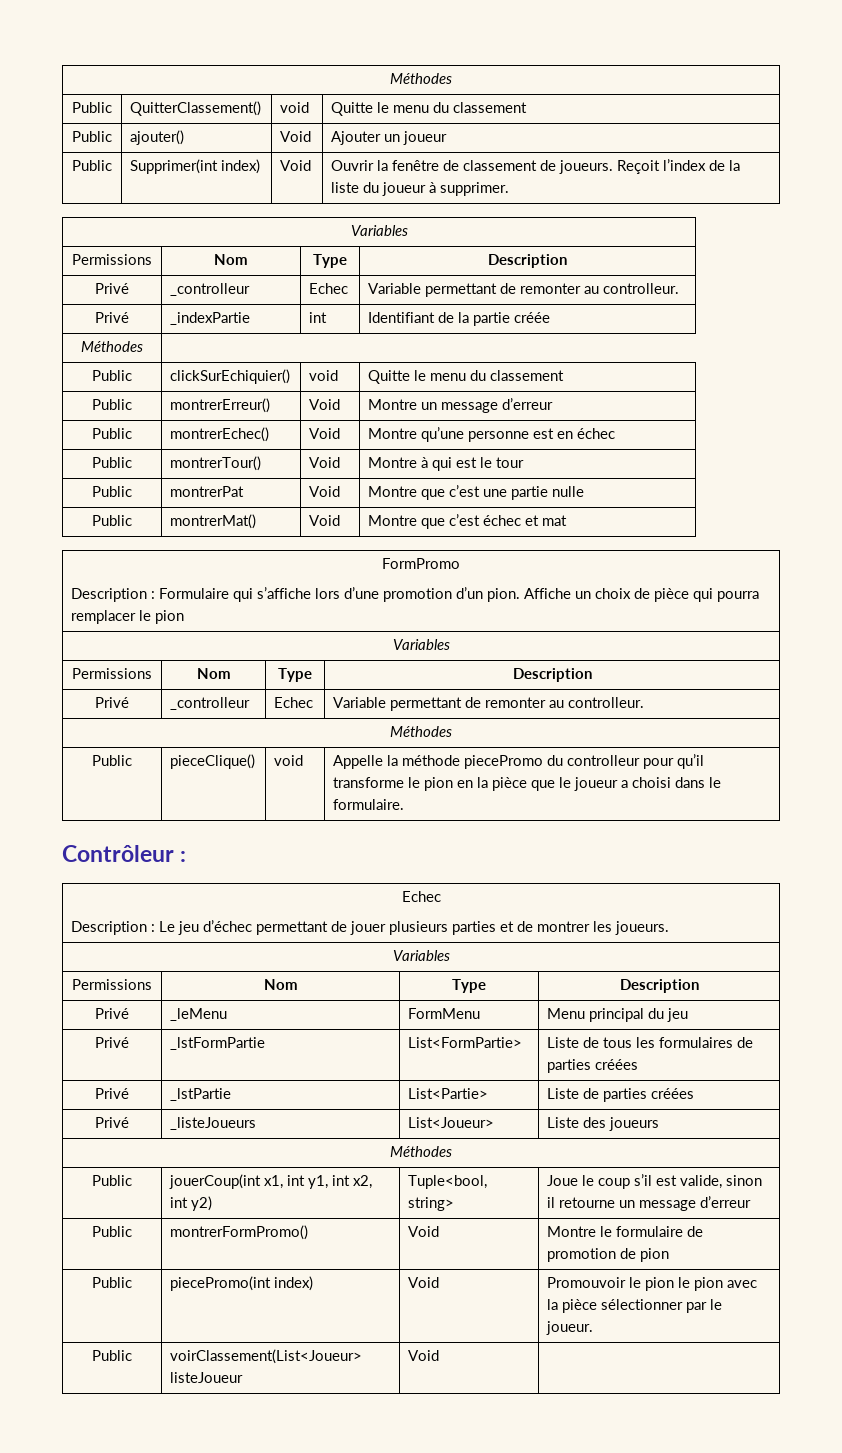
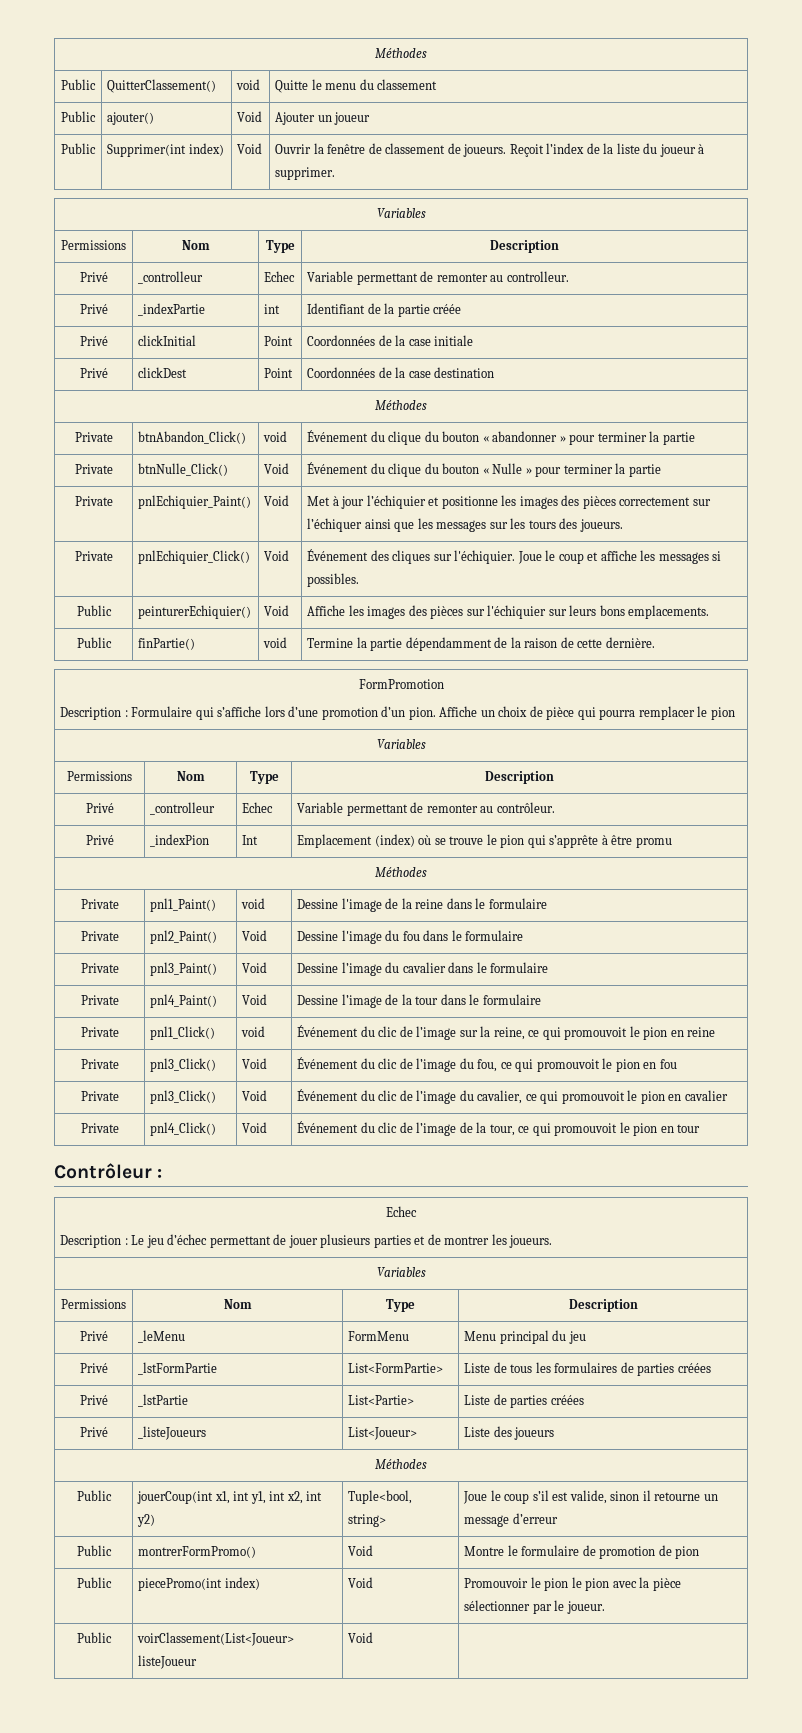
[81,341,143,352] [92,370,132,381] [170,369,291,384] [309,370,339,381] [368,370,565,384] [92,399,132,410] [170,398,271,413] [309,399,341,410] [368,398,554,413] [92,428,132,439] [170,427,270,442] [309,428,341,439] [368,427,616,442] [92,457,132,468] [170,456,262,471] [309,457,341,468] [368,457,525,471] [92,486,132,497] [170,486,245,497] [309,486,341,497] [368,485,585,500] [92,515,132,526] [170,514,257,529] [309,515,341,526] [368,514,568,529] [382,558,460,569] Méthodes // Public | clickSurEchiquier() | void | Quitte le menu du classement // Public | montrerErreur() | Void | Montre un message d’erreur // Public | montrerEchec() | Void | Montre qu’une personne est en échec // Public | montrerTour() | Void | Montre à qui est le tour // Public | montrerPat | Void | Montre que c’est une partie nulle // Public | montrerMat() | Void | Montre que c’est échec et mat // FormPromo -> [79,336,108,346] [138,335,197,346] [264,336,294,346] [307,335,474,346] [79,368,108,378] [138,367,188,378] [264,368,294,378] [307,367,495,378] [375,400,427,410] [74,432,113,442] [138,431,247,444] [263,431,288,442] [307,430,695,445] [74,464,113,474] [138,463,229,476] [264,463,290,474] [307,462,661,477] [74,496,113,506] [138,495,252,509] [264,495,290,506] [307,495,711,509] [307,518,623,532] [74,551,113,561] [138,550,251,564] [264,550,290,561] [307,549,722,564] [307,573,360,587] [76,605,112,616] [138,605,252,619] [264,605,290,616] [307,605,710,619] [76,637,112,648] [138,638,196,650] [263,637,288,648] [307,637,655,651] [358,679,444,689] Privé | clickInitial | Point | Coordonnées de la case initiale // Privé | clickDest | Point | Coordonnées de la case destination // Méthodes // Private | btnAbandon_Click() | void | Événement du clique du bouton « abandonner » pour terminer la partie // Private | btnNulle_Click() | Void | Événement du clique du bouton « Nulle » pour terminer la partie // Private | pnlEchiquier_Paint() | Void | Met à jour l’échiquier et positionne les images des pièces correctement sur l’échiquer ainsi que les messages sur les tours des joueurs. // Private | pnlEchiquier_Click() | Void | Événement des cliques sur l'échiquier. Joue le coup et affiche les messages si possibles. // Public | peinturerEchiquier() | Void | Affiche les images des pièces sur l'échiquier sur leurs bons emplacements. // Public | finPartie() | void | Termine la partie dépendamment de la raison de cette dernière. // FormPromotion
[568,697,645,708] [390,726,452,737] [92,755,132,766] [170,754,256,769] [274,755,304,766] [333,754,705,769] [333,777,722,791] [333,799,405,810] controlleur. // Méthodes // Public | pieceClique() | void | Appelle la méthode piecePromo du controlleur pour qu’il transforme le pion en la pièce que le joueur a choisi dans le formulaire. -> [496,802,555,813] [85,835,114,845] [150,834,210,847] [242,835,259,845] [297,834,672,848] [375,867,427,877] [80,899,119,909] [150,898,217,912] [241,898,266,909] [297,898,547,912] [80,931,119,941] [150,930,218,944] [242,930,268,941] [297,930,524,944] [80,963,119,973] [150,962,218,976] [242,962,268,973] [297,962,549,976] [80,995,119,1005] [150,994,218,1008] [242,994,268,1005] [297,994,541,1008] [80,1027,119,1037] [150,1026,216,1040] [241,1026,266,1037] [297,1025,716,1040] [80,1059,119,1069] [150,1058,217,1072] [242,1058,268,1069] [297,1057,677,1072] [80,1091,119,1101] [150,1090,217,1104] [242,1090,268,1101] [297,1089,728,1104] [80,1123,119,1133] [150,1122,217,1136] [242,1122,268,1133] [297,1121,701,1136] contrôleur. // Privé | _indexPion | Int | Emplacement (index) où se trouve le pion qui s’apprête à être promu // Méthodes // Private | pnl1_Paint() | void | Dessine l'image de la reine dans le formulaire // Private | pnl2_Paint() | Void | Dessine l'image du fou dans le formulaire // Private | pnl3_Paint() | Void | Dessine l’image du cavalier dans le formulaire // Private | pnl4_Paint() | Void | Dessine l’image de la tour dans le formulaire // Private | pnl1_Click() | void | Événement du clic de l’image sur la reine, ce qui promouvoit le pion en reine // Private | pnl3_Click() | Void | Événement du clic de l’image du fou, ce qui promouvoit le pion en fou // Private | pnl3_Click() | Void | Événement du clic de l’image du cavalier, ce qui promouvoit le pion en cavalier // Private | pnl4_Click() | Void | Événement du clic de l’image de la tour, ce qui promouvoit le pion en tour

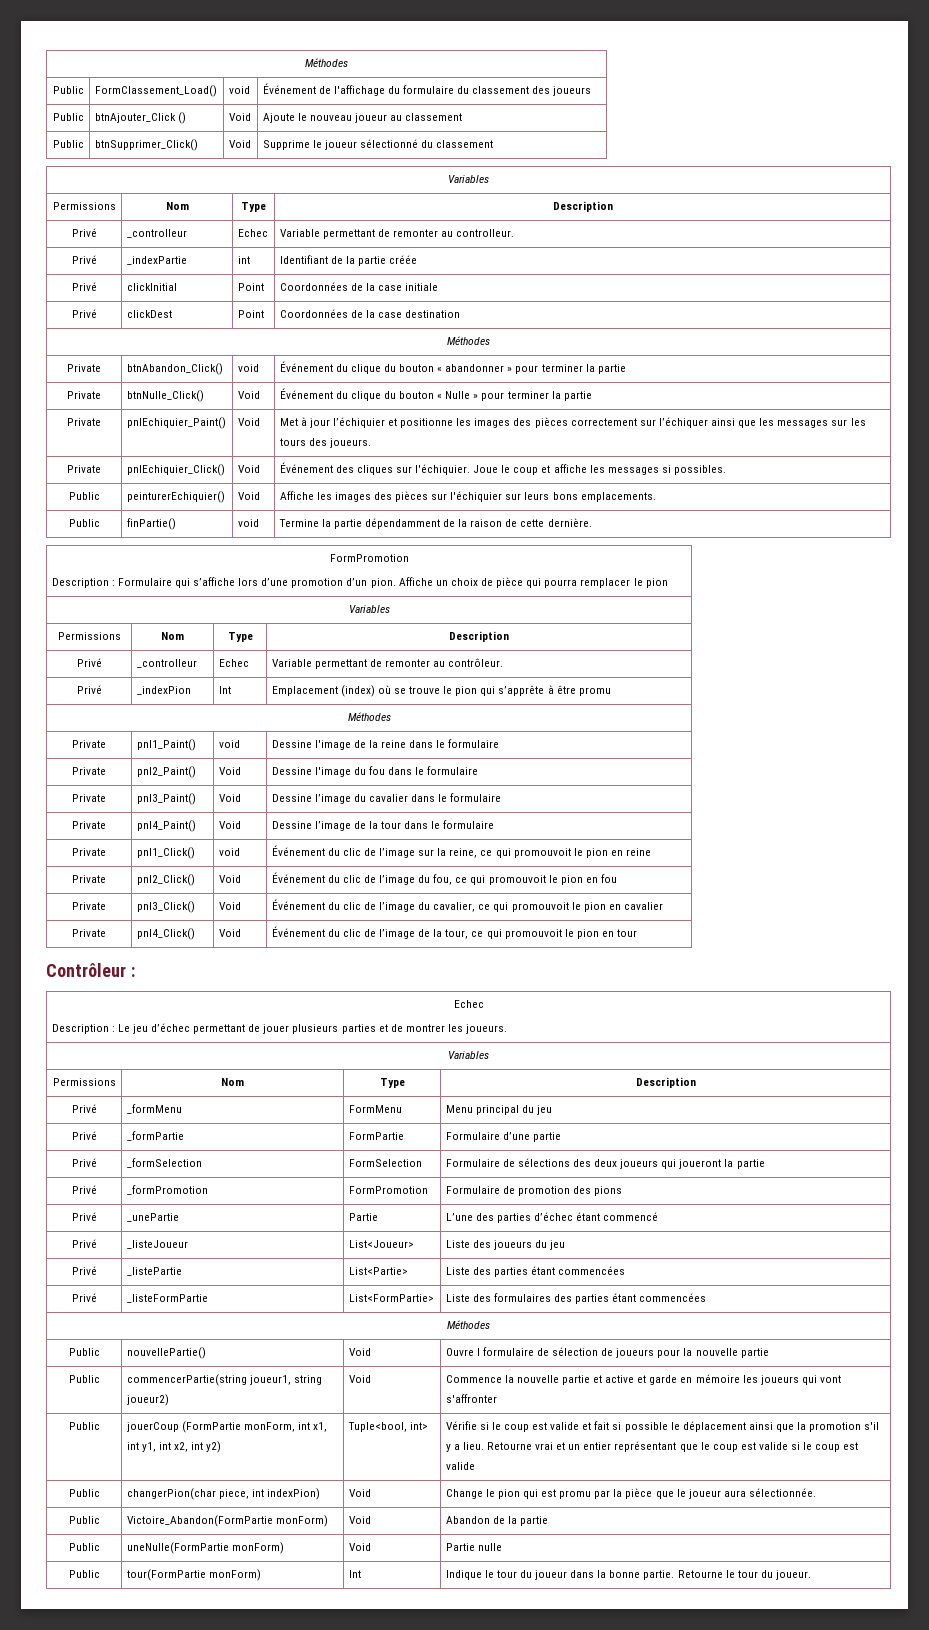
[375,48,427,58] [61,79,96,90] [107,79,217,93] [236,79,261,90] [275,79,374,93] Méthodes // Public | QuitterClassement() | void | Quitte le menu du -> [305,58,348,67] [52,86,84,94] [94,85,217,97] [228,86,250,94] [262,83,592,96] [52,113,84,121] [94,112,186,124] [228,113,251,121] [262,113,403,123] Méthodes // Public | FormClassement_Load() | void | Événement de l'affichage du formulaire du classement des joueurs // Public | btnAjouter_Click () | Void | Ajoute le nouveau joueur au
[107,112,155,125] [237,111,263,122] [275,112,371,125] [61,143,96,154] [107,143,224,157] [237,143,263,154] [275,143,705,157] [275,167,336,180] ajouter() | Void | Ajouter un joueur // Public | Supprimer(int index) | Void | Ouvrir la fenêtre de classement de joueurs. Reçoit l’index de la liste du joueur à supprimer. -> [94,139,198,151] [228,140,251,148] [262,139,494,150] btnSupprimer_Click() | Void | Supprime le joueur sélectionné du classement
[150,1058,217,1072] pnl3_Click() -> [136,874,195,886] pnl2_Click()
[138,1330,186,1343] _leMenu -> [126,1104,182,1114] _formMenu
[138,1362,218,1375] [348,1363,444,1373] [464,1362,711,1376] [79,1395,108,1405] [138,1394,189,1407] [348,1395,415,1405] [464,1394,584,1408] [79,1427,108,1437] [138,1426,207,1440] [348,1427,418,1440] [464,1426,555,1440] [375,1459,427,1469] [76,1490,112,1501] [137,1491,214,1504] _lstFormPartie | List<FormPartie> | Liste de tous les formulaires de parties créées // Privé | _lstPartie | List<Partie> | Liste de parties créées // Privé | _listeJoueurs | List<Joueur> | Liste des joueurs // Méthodes // Public | jouerCoup(int -> [126,1131,184,1141] [348,1132,404,1140] [445,1132,561,1142] [71,1158,97,1167] [126,1158,202,1168] [348,1159,422,1167] [445,1158,765,1169] [71,1185,97,1194] [126,1185,208,1195] [348,1186,428,1194] [445,1186,623,1196] [71,1212,97,1221] [126,1213,179,1222] [348,1213,378,1221] [445,1212,659,1223] [71,1239,97,1248] [126,1240,188,1249] [348,1240,414,1248] [445,1240,566,1250] [71,1266,97,1275] [126,1267,182,1276] [348,1267,408,1275] [445,1266,626,1277] [71,1293,97,1302] [126,1294,208,1303] [348,1294,434,1302] [445,1293,707,1304] [447,1320,490,1329] [68,1348,100,1356] [126,1347,206,1359] [348,1348,371,1356] [445,1347,769,1358] [68,1375,100,1383] [126,1374,322,1386] [126,1394,169,1406] [348,1375,371,1383] [445,1374,841,1385] [445,1394,497,1403] [68,1422,100,1430] [126,1421,310,1433] _formPartie | FormPartie | Formulaire d’une partie // Privé | _formSelection | FormSelection | Formulaire de sélections des deux joueurs qui joueront la partie // Privé | _formPromotion | FormPromotion | Formulaire de promotion des pions // Privé | _unePartie | Partie | L’une des parties d’échec étant commencé // Privé | _listeJoueur | List<Joueur> | Liste des joueurs du jeu // Privé | _listePartie | List<Partie> | Liste des parties étant commencées // Privé | _listeFormPartie | List<FormPartie> | Liste des formulaires des parties étant commencées // Méthodes // Public | nouvellePartie() | Void | Ouvre l formulaire de sélection de joueurs pour la nouvelle partie // Public | commencerPartie(string joueur1, string joueur2) | Void | Commence la nouvelle partie et active et garde en mémoire les joueurs qui vont s'affronter // Public | jouerCoup (FormPartie monForm, int
[348,1514,387,1527] [463,1490,718,1504] [464,1513,558,1527] [76,1545,112,1556] [138,1546,257,1558] [348,1545,374,1556] [464,1545,700,1559] [76,1577,112,1588] [138,1577,260,1591] [348,1577,374,1588] [464,1577,681,1591] [464,1600,605,1614] [76,1632,112,1643] [137,1632,295,1646] [138,1655,198,1669] [348,1632,374,1643] string> | Joue le coup s’il est valide, sinon il retourne un message d’erreur // Public | montrerFormPromo() | Void | Montre le formulaire de promotion de pion // Public | piecePromo(int index) | Void | Promouvoir le pion le pion avec la pièce sélectionner par le joueur. // Public | voirClassement(List<Joueur> listeJoueur | Void | -> [409,1422,428,1430] [445,1421,880,1432] [445,1441,859,1452] [445,1462,475,1470] [68,1489,100,1497] [126,1488,320,1500] [348,1489,371,1497] [445,1488,816,1499] [68,1516,100,1524] [126,1515,328,1527] [348,1516,371,1524] [445,1516,548,1526] [68,1543,100,1551] [126,1542,284,1554] [348,1543,371,1551] [445,1543,502,1551] [68,1570,100,1578] [126,1569,261,1581] [348,1570,361,1578] [445,1570,811,1580] int> | Vérifie si le coup est valide et fait si possible le déplacement ainsi que la promotion s'il y a lieu. Retourne vrai et un entier représentant que le coup est valide si le coup est valide // Public | changerPion(char piece, int indexPion) | Void | Change le pion qui est promu par la pièce que le joueur aura sélectionnée. // Public | Victoire_Abandon(FormPartie monForm) | Void | Abandon de la partie // Public | uneNulle(FormPartie monForm) | Void | Partie nulle // Public | tour(FormPartie monForm) | Int | Indique le tour du joueur dans la bonne partie. Retourne le tour du joueur.

